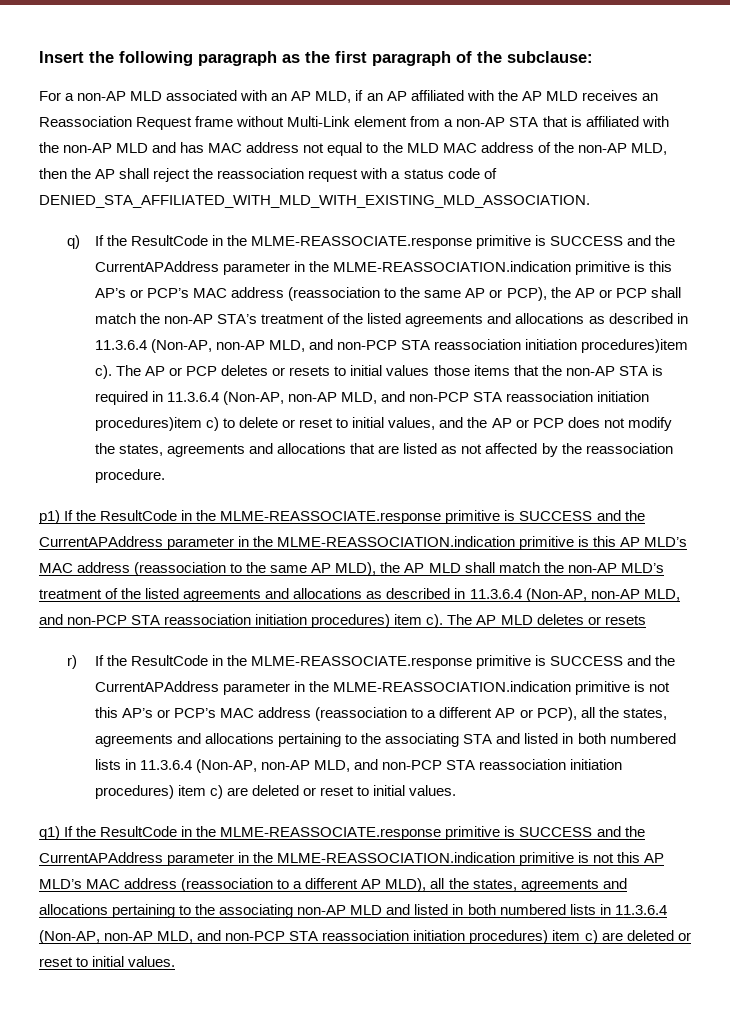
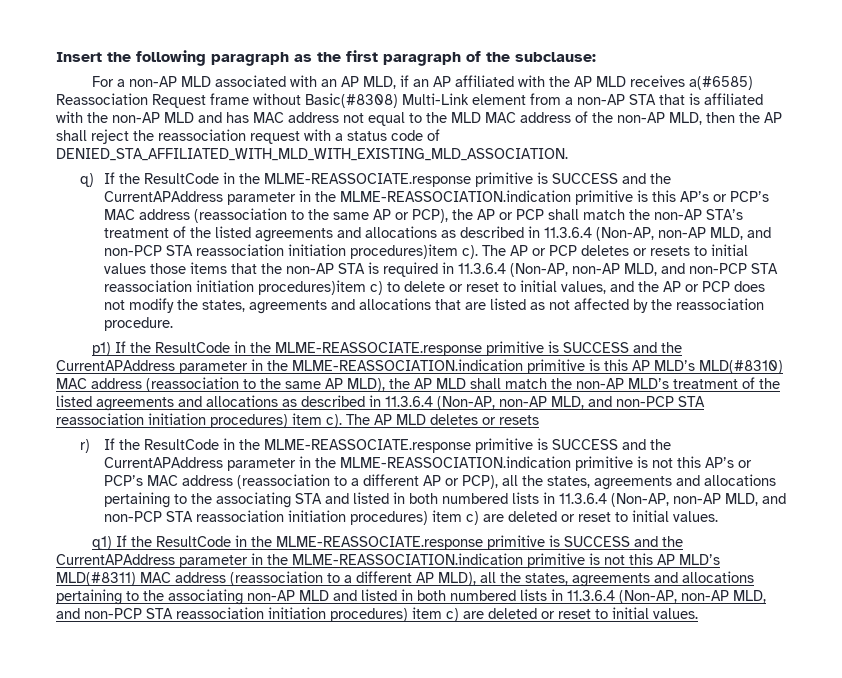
[641,93,658,101] an -> [688,76,753,90] a(#6585)
(285, 121) none -> [305,93,398,108] Basic(#8308)
(688, 542) none -> [699,360,783,374] MLD(#8310)
(82, 884) none -> [56,572,136,586] MLD(#8311)

